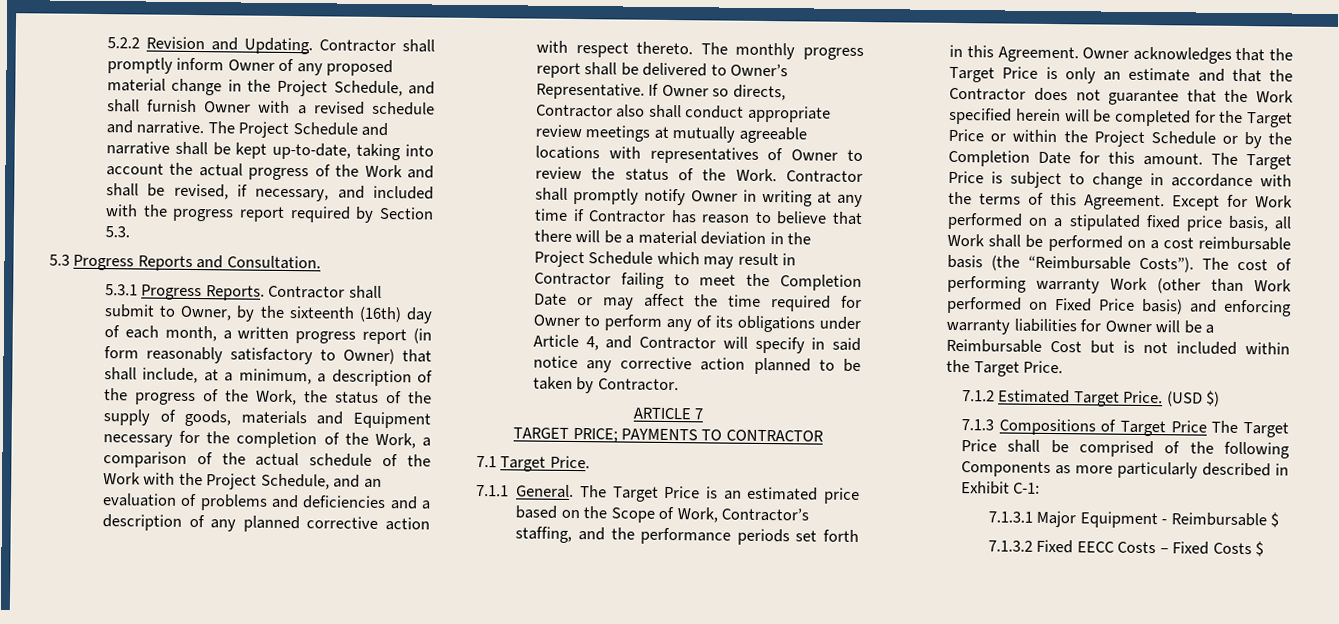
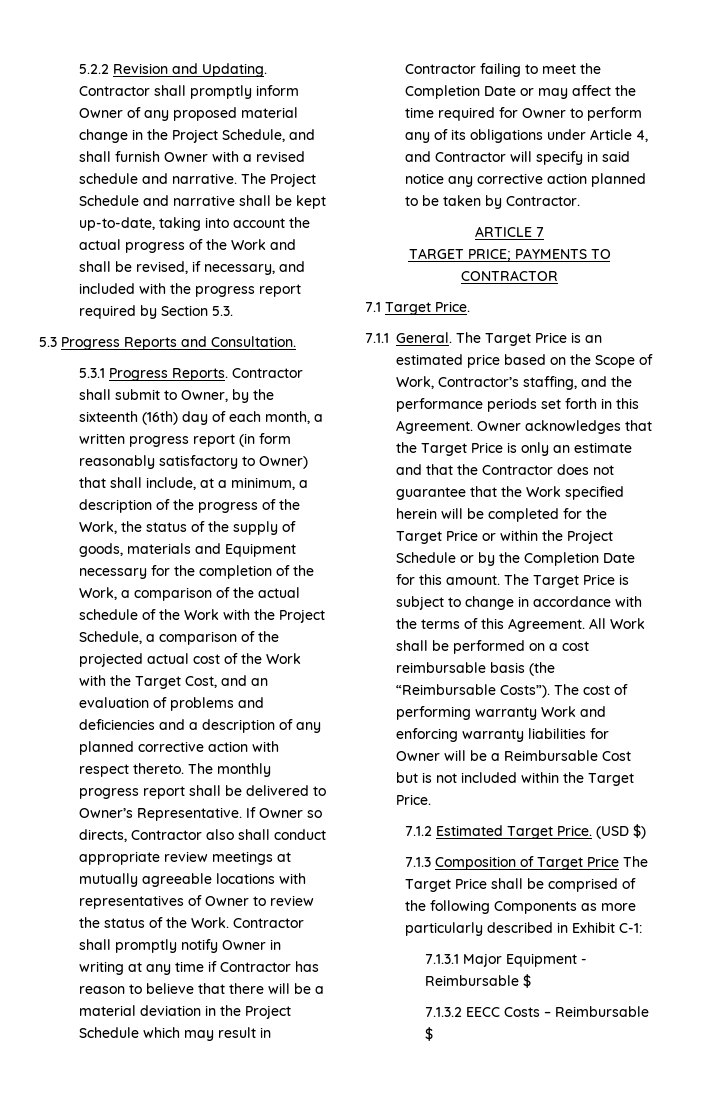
(330, 481) none -> [146,631,280,645] [79,653,302,667] [79,675,218,689] a comparison of the projected actual cost of the Work with the Target Cost,
[1172,194,1293,211] [947,212,1292,232] Except for Work performed on a stipulated fixed price basis, all -> [589,618,606,629] All
[1157,278,1292,294] [947,296,1184,315] (other than Work performed on Fixed Price basis) -> (576, 711) none
[998,418,1096,436] Compositions -> [435,856,517,870] Composition
[1036,539,1074,554] Fixed -> (463, 1012) none
[1172,541,1252,555] Fixed Costs -> [555,1006,650,1017] Reimbursable

